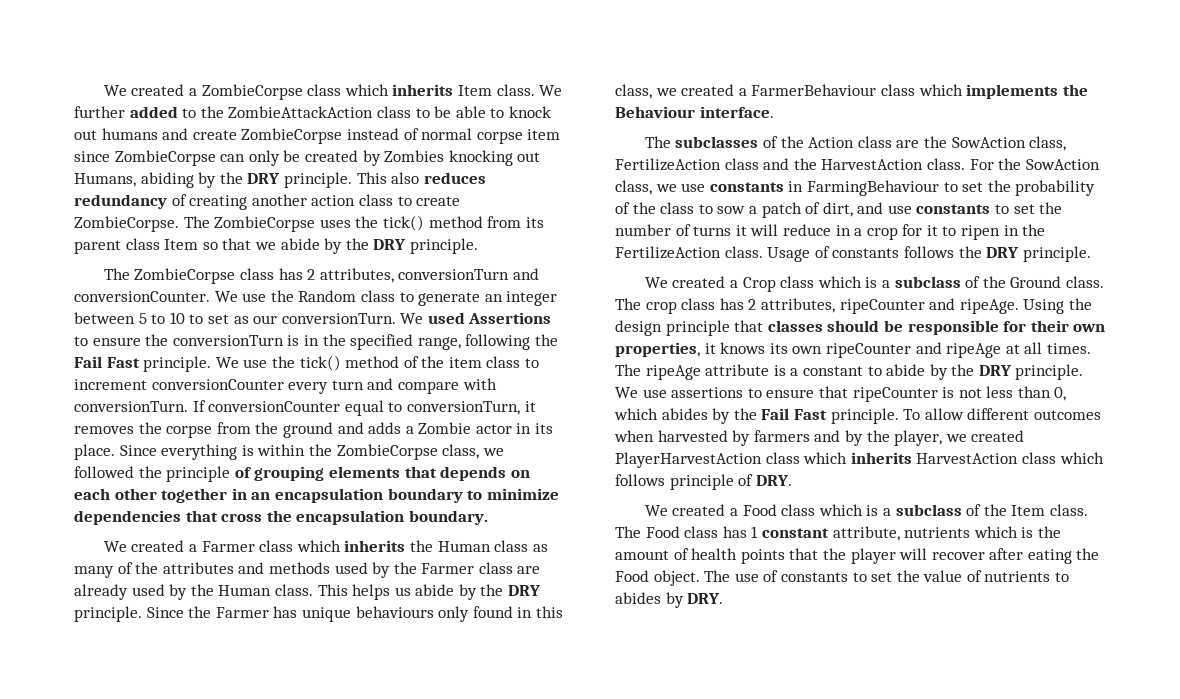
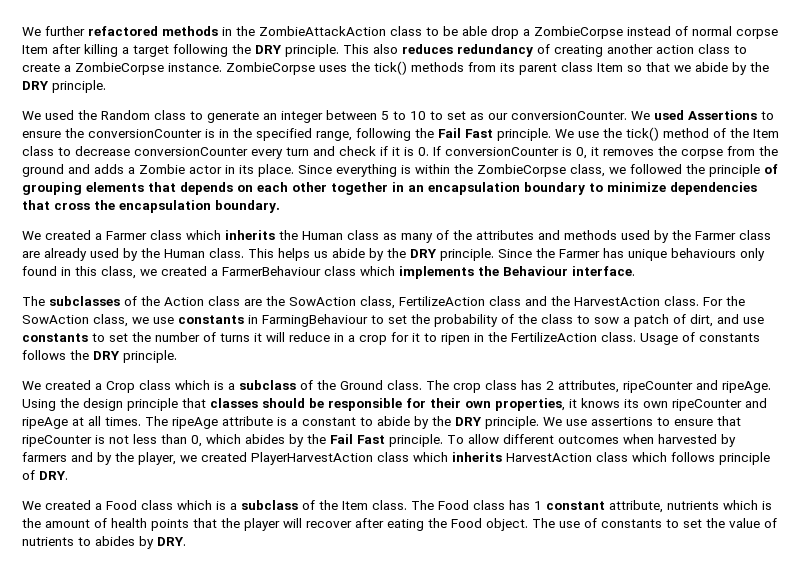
[103,84,563,100] [74,106,197,118] We created a ZombieCorpse class which inherits Item class. We further added to -> [22,26,232,36] We further refactored methods in
[490,106,551,118] [74,128,237,140] to knock out humans and create -> [491,26,530,39] drop a
[527,129,561,140] [74,150,541,166] [74,172,217,188] item since ZombieCorpse can only be created by Zombies knocking out Humans, abiding by -> [22,44,228,57] Item after killing a target following
[74,216,210,232] ZombieCorpse. The -> [64,62,222,75] a ZombieCorpse instance.
[428,216,483,228] method -> [411,62,464,72] methods
[103,268,540,284] [74,291,267,302] The ZombieCorpse class has 2 attributes, conversionTurn and conversionCounter. We use -> [22,110,74,120] We used
[281,313,396,324] conversionTurn. -> [511,111,627,120] conversionCounter.
[172,335,284,346] conversionTurn -> [88,129,202,138] conversionCounter
[448,356,540,368] [74,379,147,390] item class to increment -> [753,129,779,138] [22,146,130,156] Item class to decrease
[397,378,497,394] [74,400,520,416] compare with conversionTurn. If conversionCounter equal to conversionTurn, -> [339,146,587,159] check if it is 0. If conversionCounter is 0,

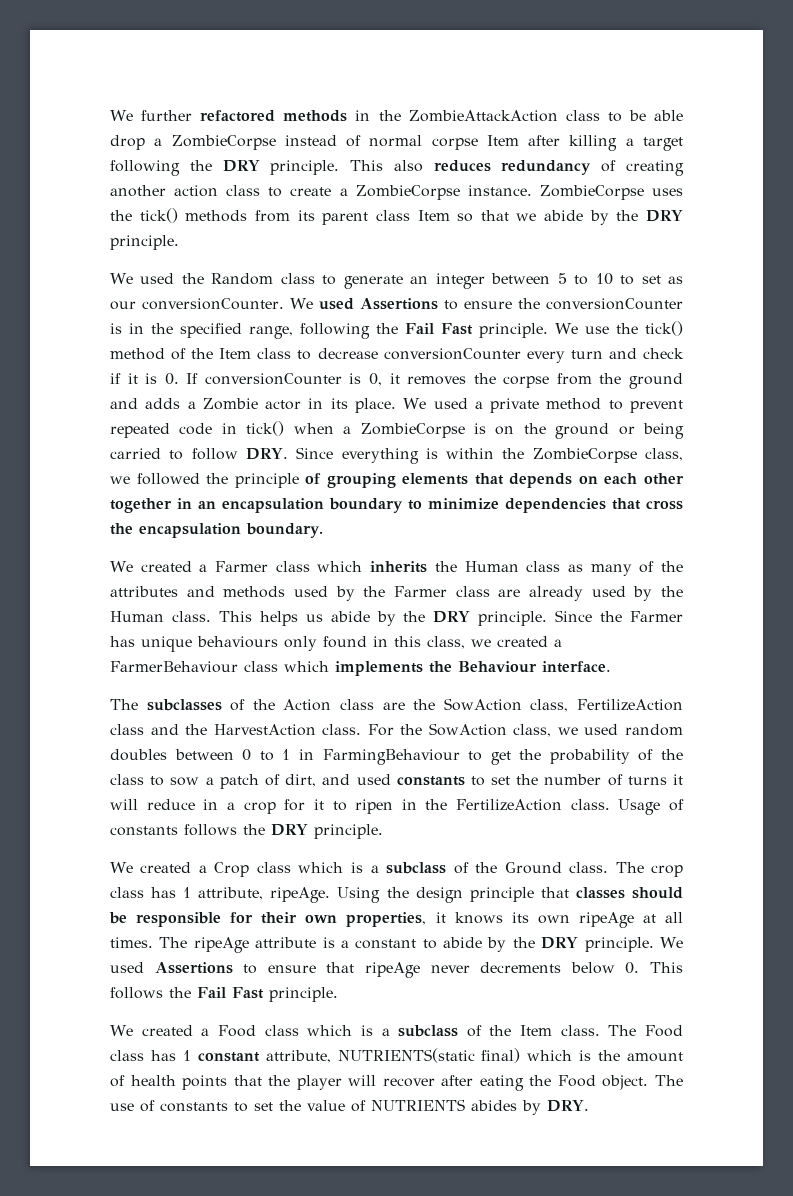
(294, 170) none -> [403,398,683,413] [110,421,685,439] [110,448,288,460] We used a private method to prevent repeated code in tick() when a ZombieCorpse is on the ground or being carried to follow DRY.
[153,315,244,324] use constants -> [584,724,683,736] [110,749,291,761] used random doubles between 0 to 1
[388,315,407,324] set -> [490,751,511,765] get
[743,317,764,324] use -> [356,774,391,785] used
[546,380,718,393] 2 attributes, ripeCounter and -> [183,887,264,900] 1 attribute,
[672,398,767,411] ripeCounter and -> (570, 919) none
[566,417,653,426] use assertions -> [110,962,233,974] used Assertions
[22,434,736,447] [22,452,770,465] [22,470,68,480] ripeCounter is not less than 0, which abides by the Fail Fast principle. To allow different outcomes when harvested by farmers and by the player, we created PlayerHarvestAction class which inherits HarvestAction class which follows principle of DRY. -> [365,962,684,978] [110,987,338,1002] ripeAge never decrements below 0. This follows the Fail Fast principle.
[667,501,719,510] nutrients -> [337,1048,521,1063] NUTRIENTS(static final)
[22,537,91,546] nutrients to -> [371,1099,465,1111] NUTRIENTS

